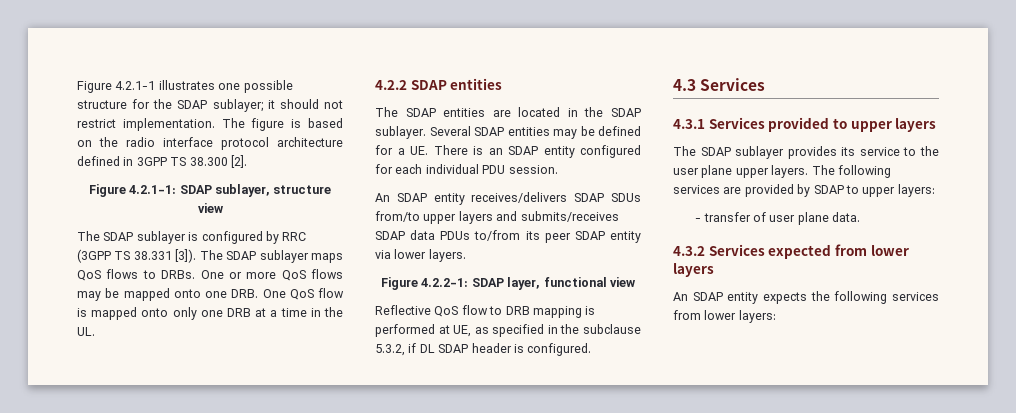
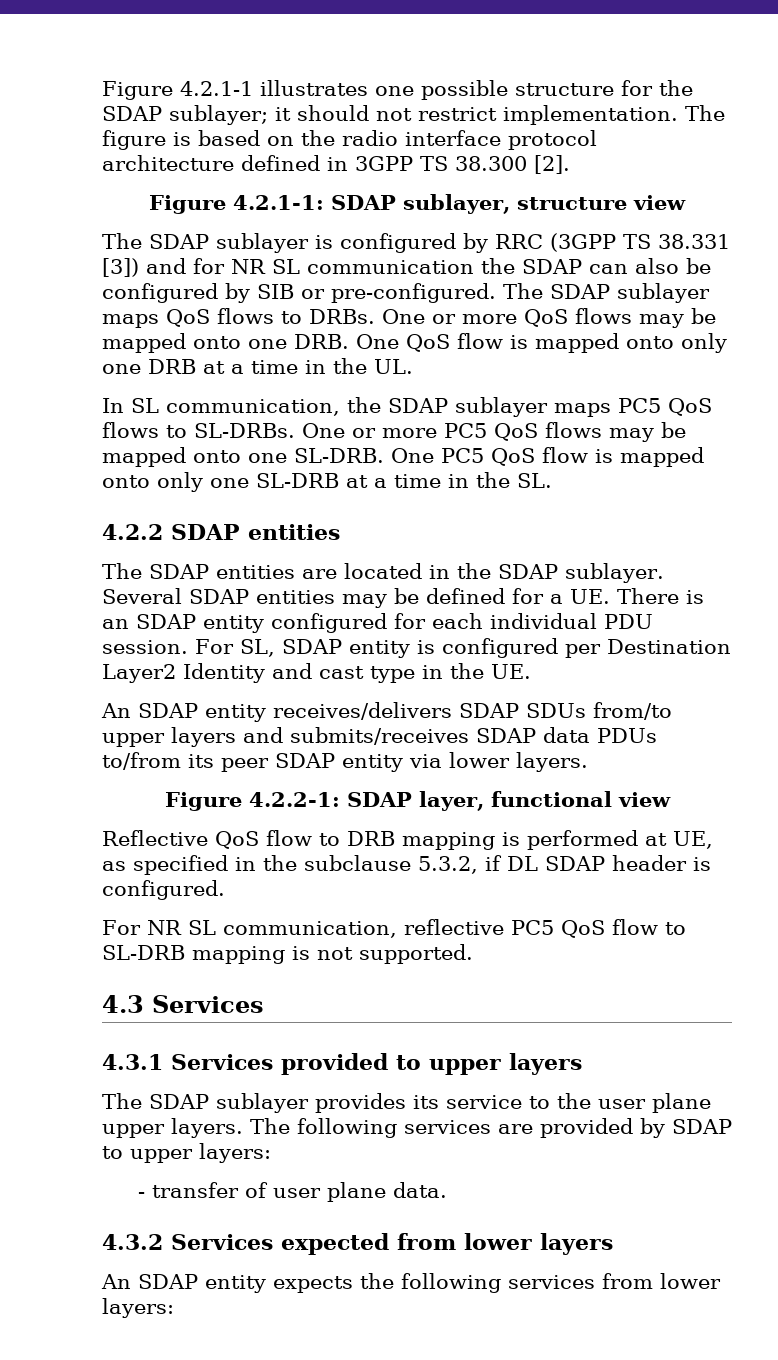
[175,249,197,263] [3]). -> [102,258,711,277] [102,283,496,303] [3]) and for NR SL communication the SDAP can also be configured by SIB or pre-configured.
(95, 331) none -> [102,397,712,417] [102,422,686,442] [102,447,704,467] [102,472,552,492] // In SL communication, the SDAP sublayer maps PC5 QoS flows to SL-DRBs. One or more PC5 QoS flows may be mapped onto one SL-DRB. One PC5 QoS flow is mapped onto only one SL-DRB at a time in the SL.
(558, 169) none -> [195,638,731,658] [102,663,531,683] For SL, SDAP entity is configured per Destination Layer2 Identity and cast type in the UE.
(592, 349) none -> [102,919,686,938] [102,944,473,964] // For NR SL communication, reflective PC5 QoS flow to SL-DRB mapping is not supported.

